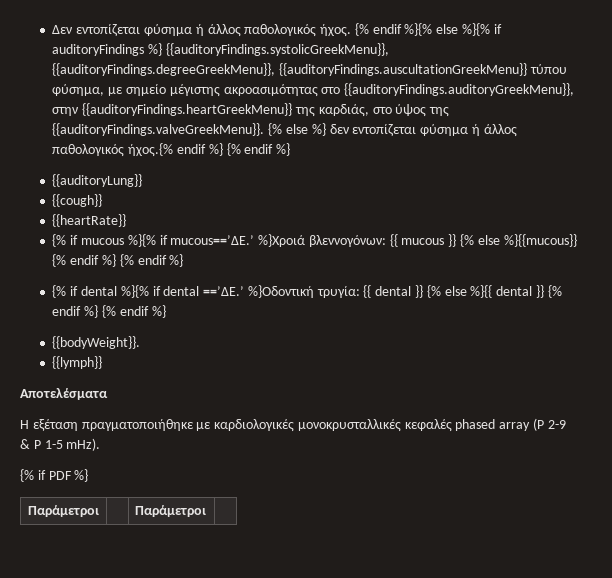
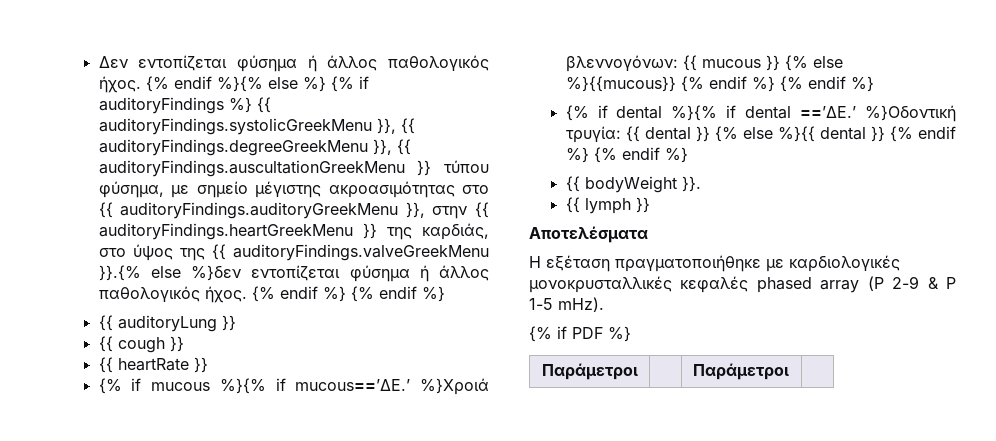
[461,23,490,36] %}{% -> [302,76,354,92] %} {%
[165,43,389,56] [52,63,528,76] {{auditoryFindings.systolicGreekMenu}}, {{auditoryFindings.degreeGreekMenu}}, {{auditoryFindings.auscultationGreekMenu}} -> [256,97,271,113] [98,118,415,135] [98,139,411,156] [98,160,432,177] {{ auditoryFindings.systolicGreekMenu }}, {{ auditoryFindings.degreeGreekMenu }}, {{ auditoryFindings.auscultationGreekMenu }}
[344,83,575,96] [52,103,293,116] {{auditoryFindings.auditoryGreekMenu}}, στην {{auditoryFindings.heartGreekMenu}} -> [98,202,490,219] [98,223,377,240] {{ auditoryFindings.auditoryGreekMenu }}, στην {{ auditoryFindings.heartGreekMenu }}
[52,123,517,137] [52,143,291,157] [52,174,143,187] [52,194,103,207] [52,214,127,227] {{auditoryFindings.valveGreekMenu}}. {% else %} δεν εντοπίζεται φύσημα ή άλλος παθολογικός ήχος.{% endif %} {% endif %} // {{auditoryLung}} // {{cough}} // {{heartRate}} -> [211,244,490,261] [98,265,490,282] [98,286,445,303] [98,315,236,332] [98,336,184,353] [98,357,208,373] {{ auditoryFindings.valveGreekMenu }}.{% else %}δεν εντοπίζεται φύσημα ή άλλος παθολογικός ήχος. {% endif %} {% endif %} // {{ auditoryLung }} // {{ cough }} // {{ heartRate }}
[52,336,141,349] [52,356,103,369] {{bodyWeight}}. // {{lymph}} -> [565,176,701,193] [565,197,650,214] {{ bodyWeight }}. // {{ lymph }}

